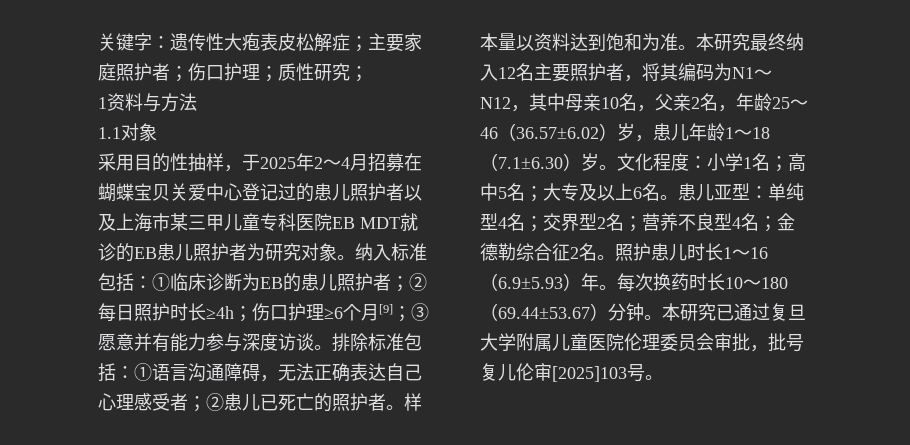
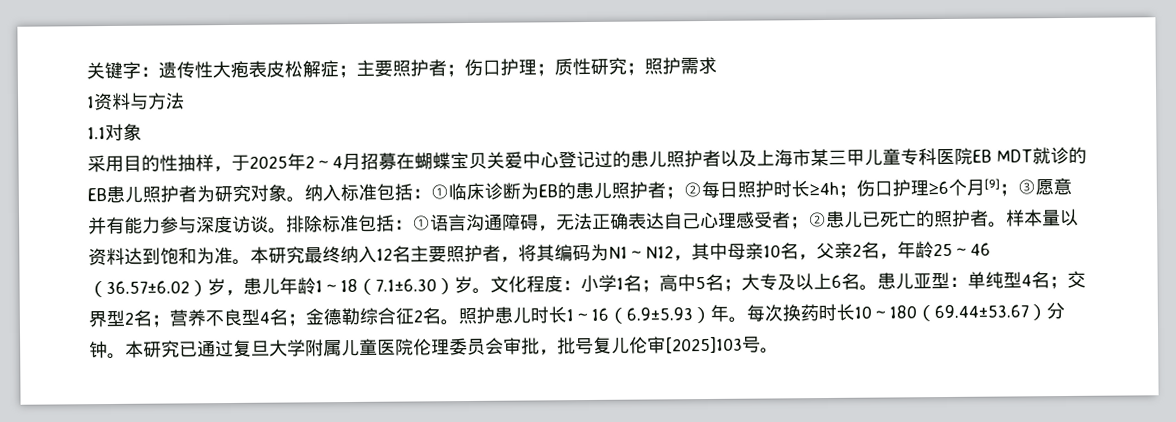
[404,33,422,52] [98,63,116,81] 家庭 -> (393, 68) none
(368, 74) none -> [644,56,717,75] 照护需求

